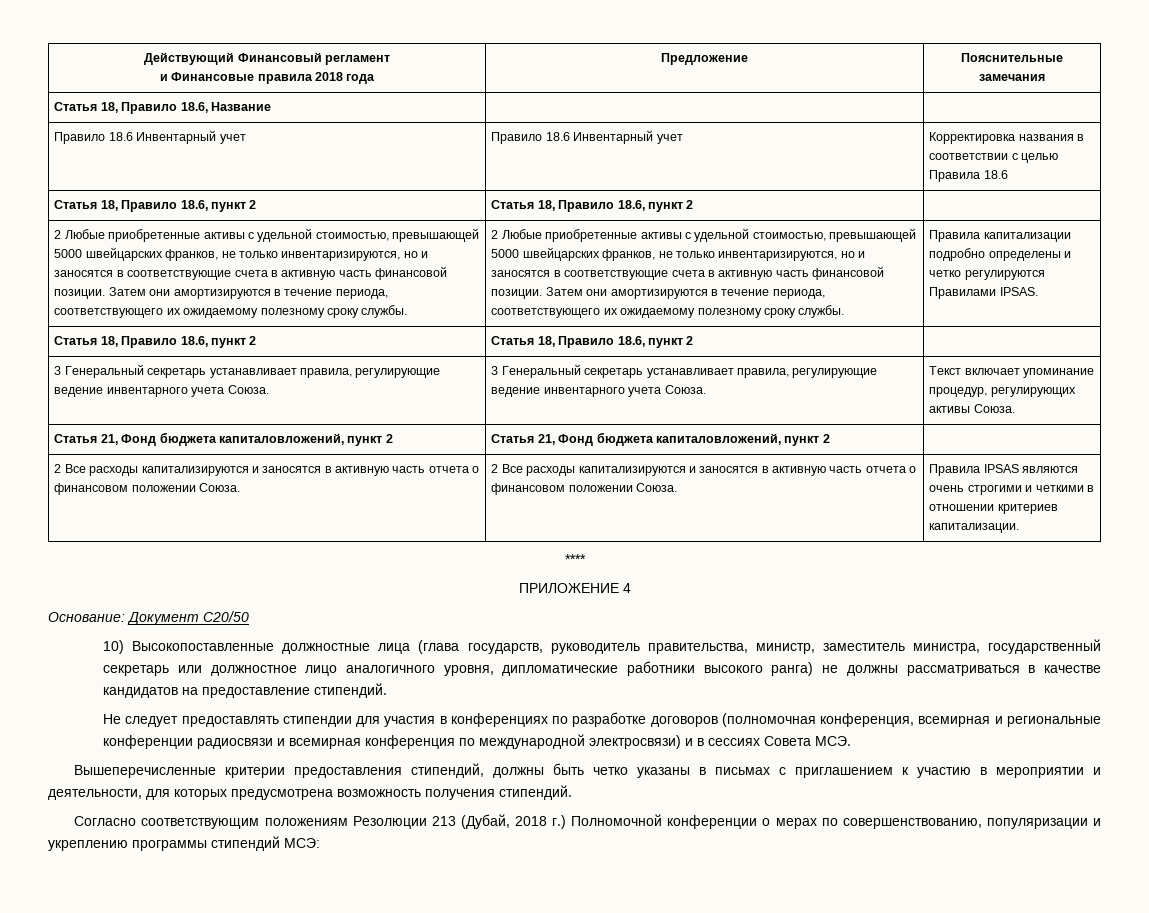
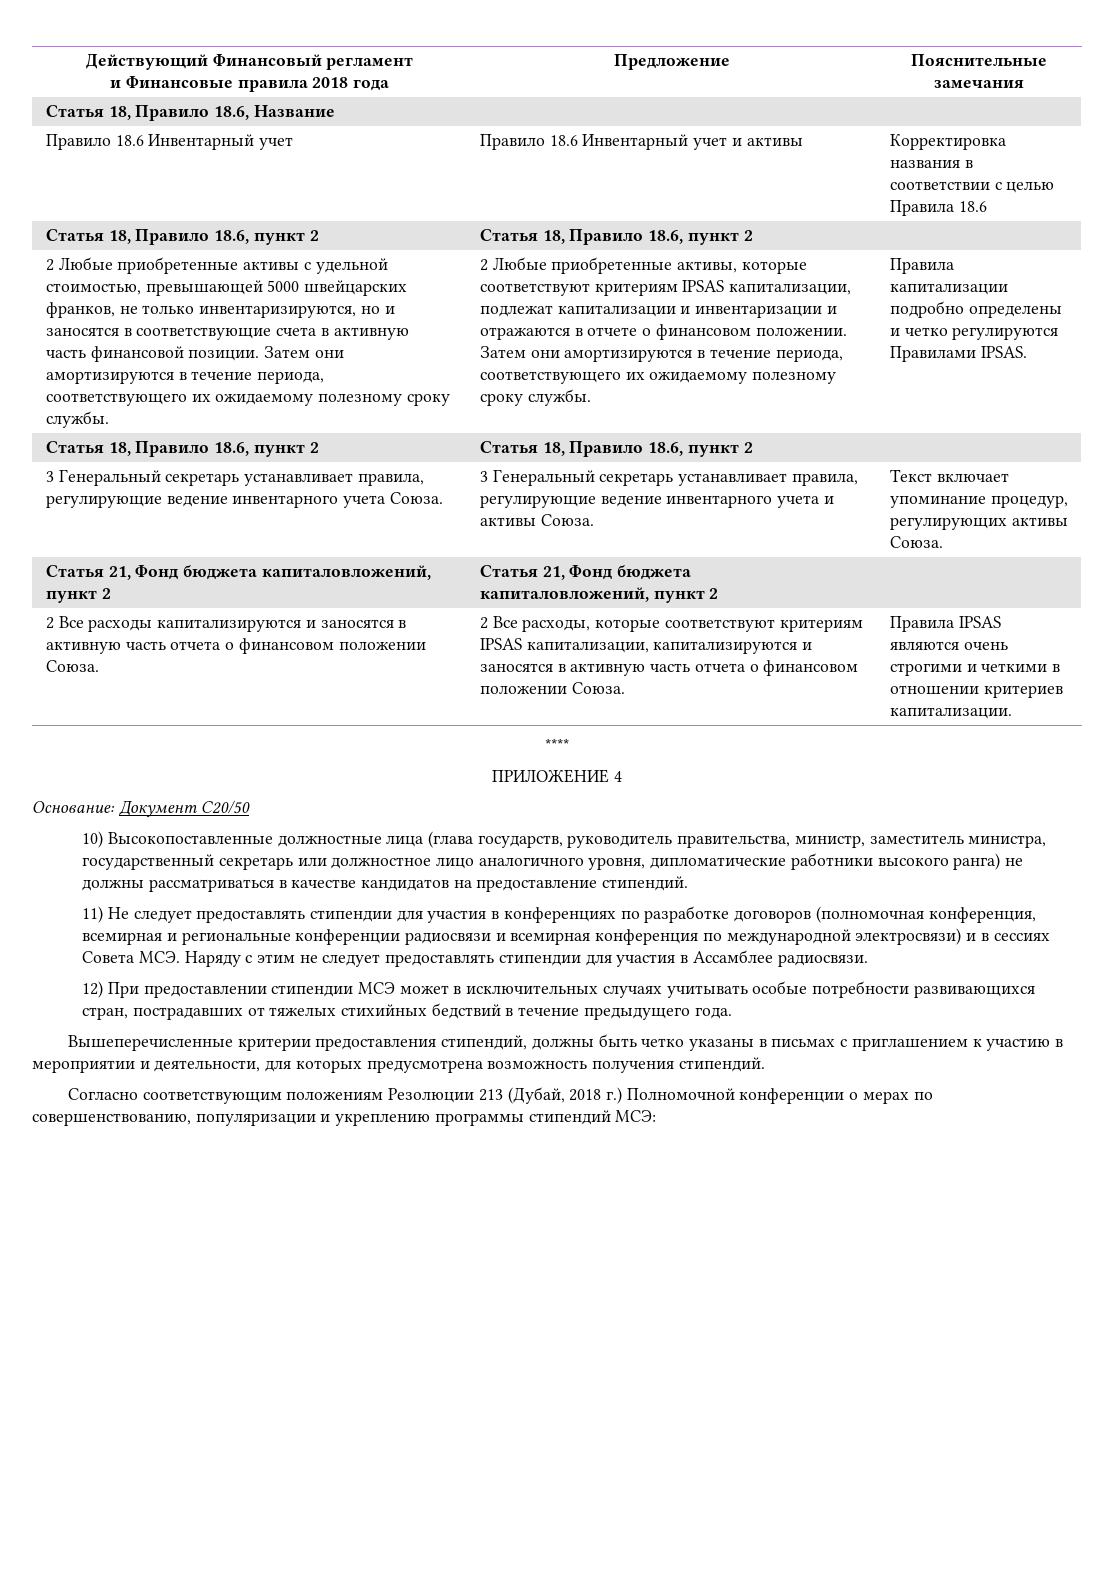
(683, 139) none -> [731,137,803,146] и активы
[640,228,917,242] [491,247,866,261] [491,266,885,280] [491,289,543,299] активы с удельной стоимостью, превышающей 5000 швейцарских франков, не только инвентаризируются, но и заносятся в соответствующие счета в активную часть финансовой позиции. -> [677,261,807,274] [479,280,852,296] [479,305,837,318] [479,324,847,340] активы, которые соответствуют критериям IPSAS капитализации, подлежат капитализации и инвентаризации и отражаются в отчете о финансовом положении.
(662, 392) none -> [823,496,834,504] [479,517,536,526] и активы
[526,466,576,476] расходы -> [522,619,863,632] [479,638,649,653] расходы, которые соответствуют критериям IPSAS капитализации,
(388, 690) none -> [82,906,104,923] 11)
(852, 741) none -> [184,950,868,967] [82,981,1035,998] [82,1003,732,1020] Наряду с этим не следует предоставлять стипендии для участия в Ассамблее радиосвязи. // 12) При предоставлении стипендии МСЭ может в исключительных случаях учитывать особые потребности развивающихся стран, пострадавших от тяжелых стихийных бедствий в течение предыдущего года.

